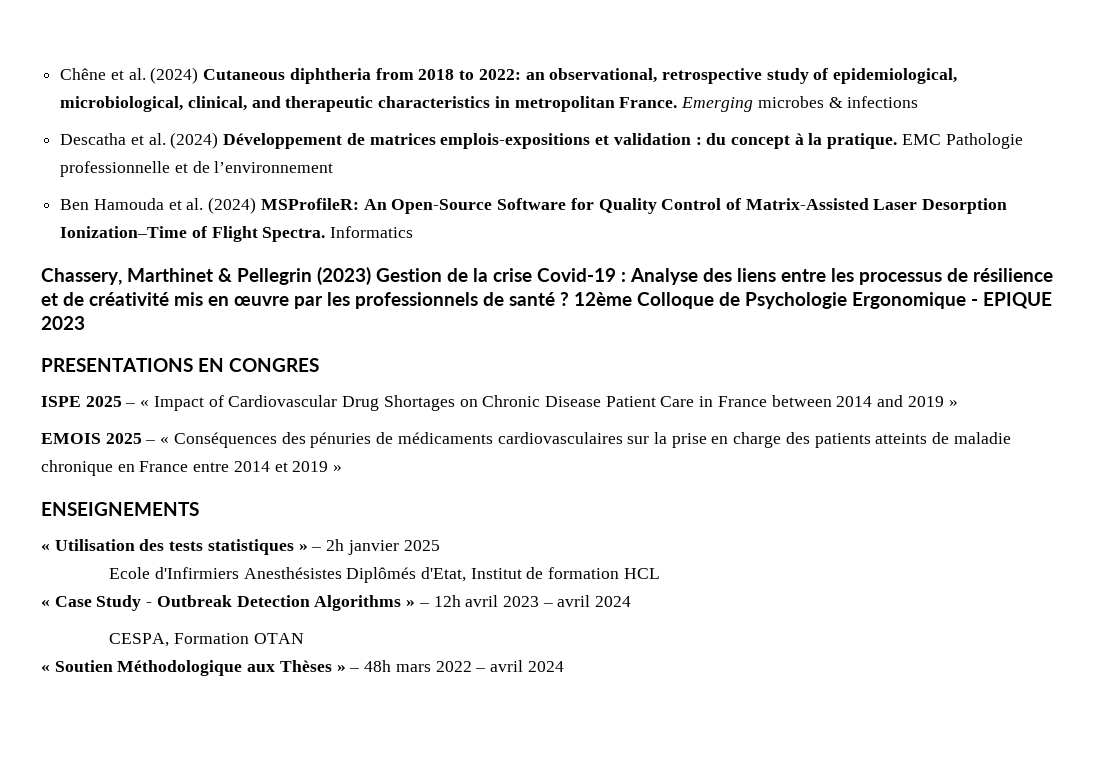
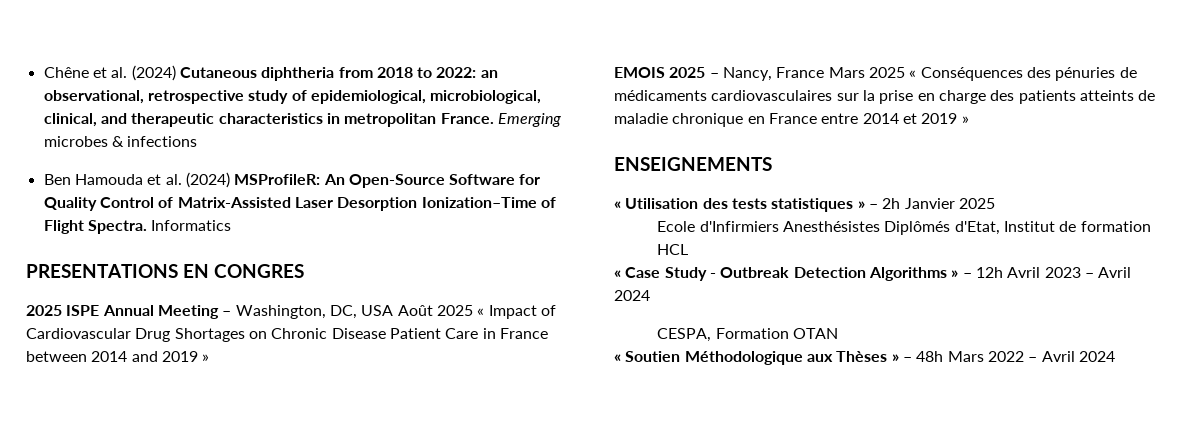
[60,132,1023,149] [60,161,334,177] // Descatha et al. (2024) Développement de matrices emplois-expositions et validation : du concept à la pratique. EMC Pathologie professionnelle et de l’environnement -> (198, 141) none
[41,267,1053,285] [41,292,1052,309] [41,316,85,330] [41,358,319,372] [41,396,136,407] Chassery, Marthinet & Pellegrin (2023) Gestion de la crise Covid-19 : Analyse des liens entre les processus de résilience et de créativité mis en œuvre par les professionnels de santé ? 12ème Colloque de Psychologie Ergonomique - EPIQUE 2023 // PRESENTATIONS EN CONGRES // ISPE 2025 – -> [26,264,304,278] [26,305,473,319] PRESENTATIONS EN CONGRES // 2025 ISPE Annual Meeting – Washington, DC, USA Août 2025
(156, 442) none -> [722,67,905,81] Nancy, France Mars 2025
[347,540,399,555] janvier -> [904,198,955,209] Janvier
[465,595,499,607] avril -> [1007,267,1041,278] Avril
[557,595,591,607] avril -> [1098,267,1132,278] Avril
[395,664,431,672] mars -> [947,351,984,362] Mars
[489,660,523,672] avril -> [1041,351,1075,362] Avril

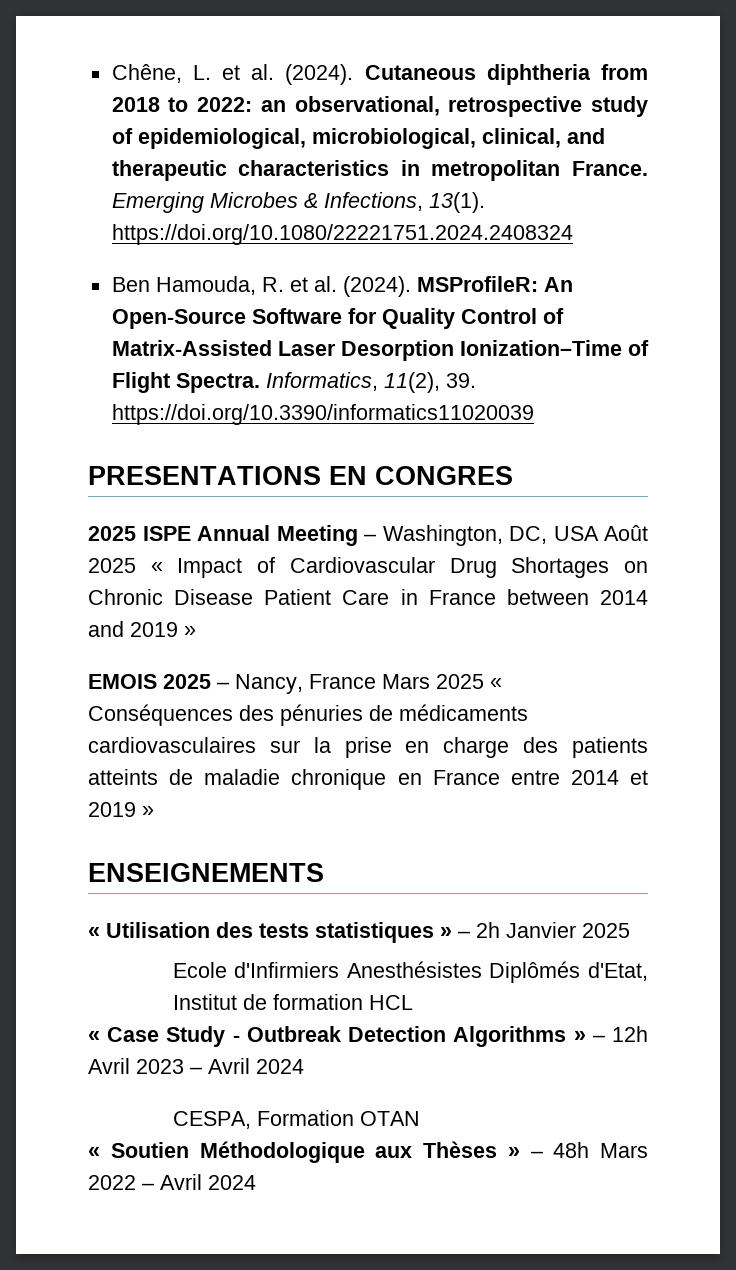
[43,65,176,81] Chêne et al. (2024) -> [111,64,354,85] Chêne, L. et al. (2024).
[43,136,198,147] microbes & infections -> [209,192,485,213] [111,224,573,245] Microbes & Infections, 13(1). https://doi.org/10.1080/22221751.2024.2408324
[74,172,230,188] Hamouda et al. (2024) -> [155,276,411,297] Hamouda, R. et al. (2024).
[151,220,232,231] Informatics -> [265,372,476,393] [111,404,534,425] Informatics, 11(2), 39. https://doi.org/10.3390/informatics11020039

